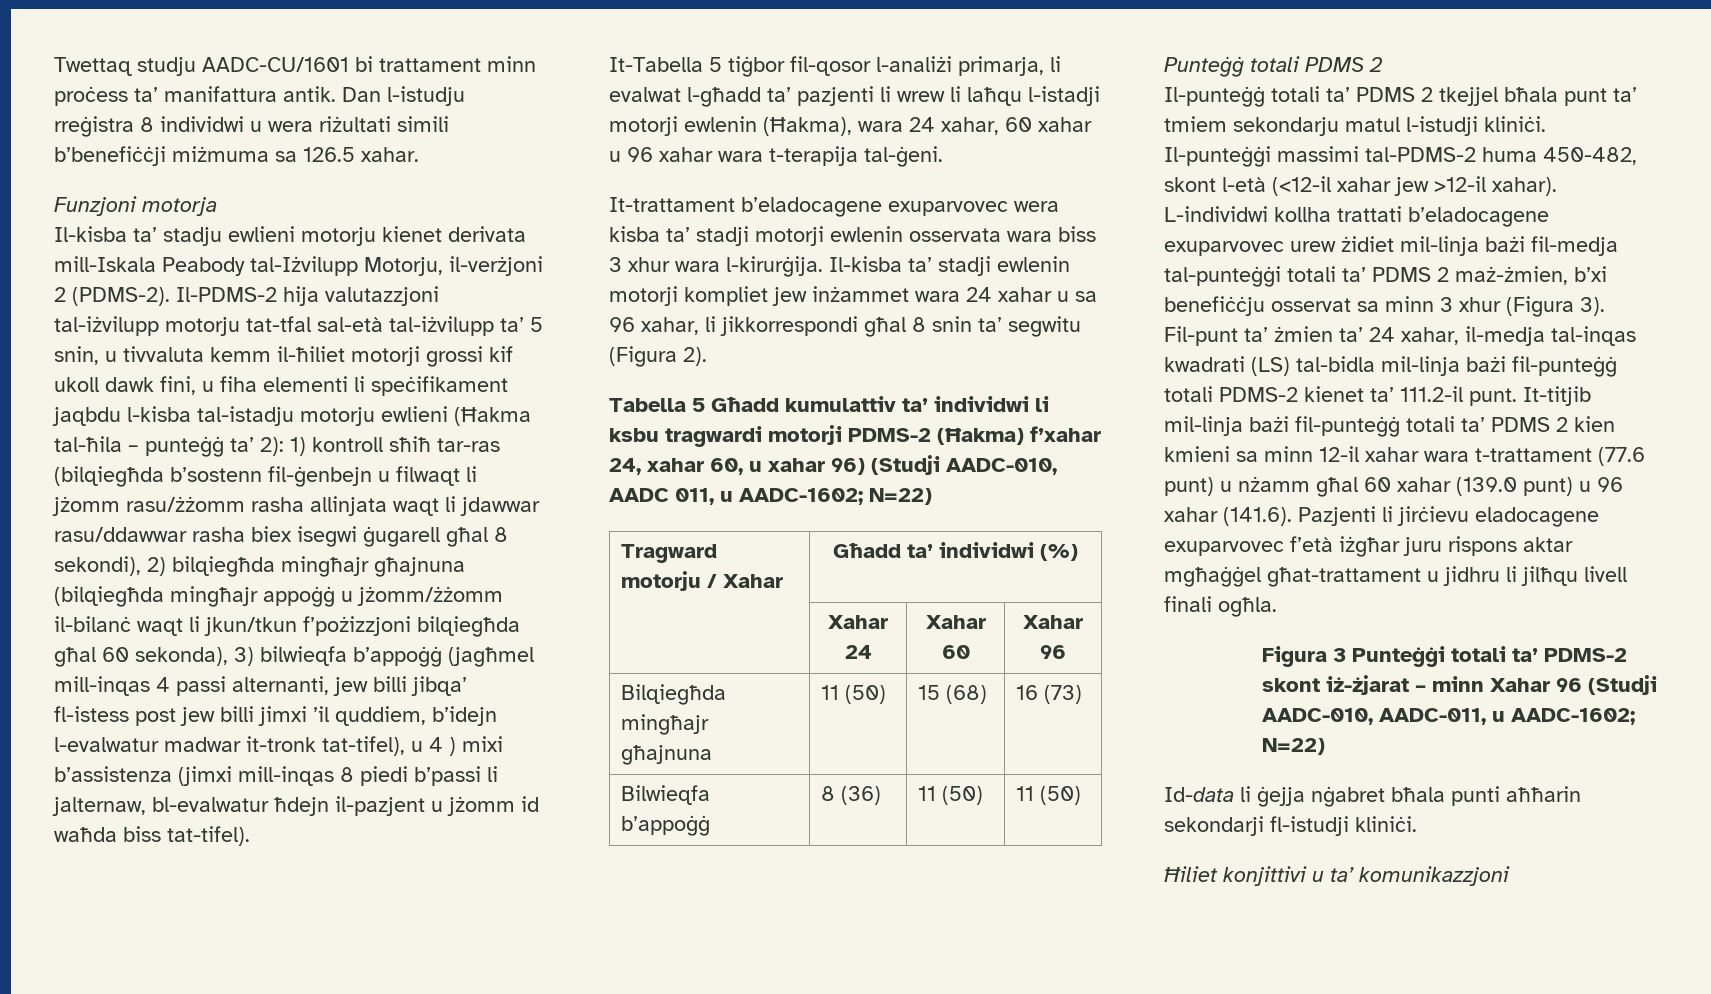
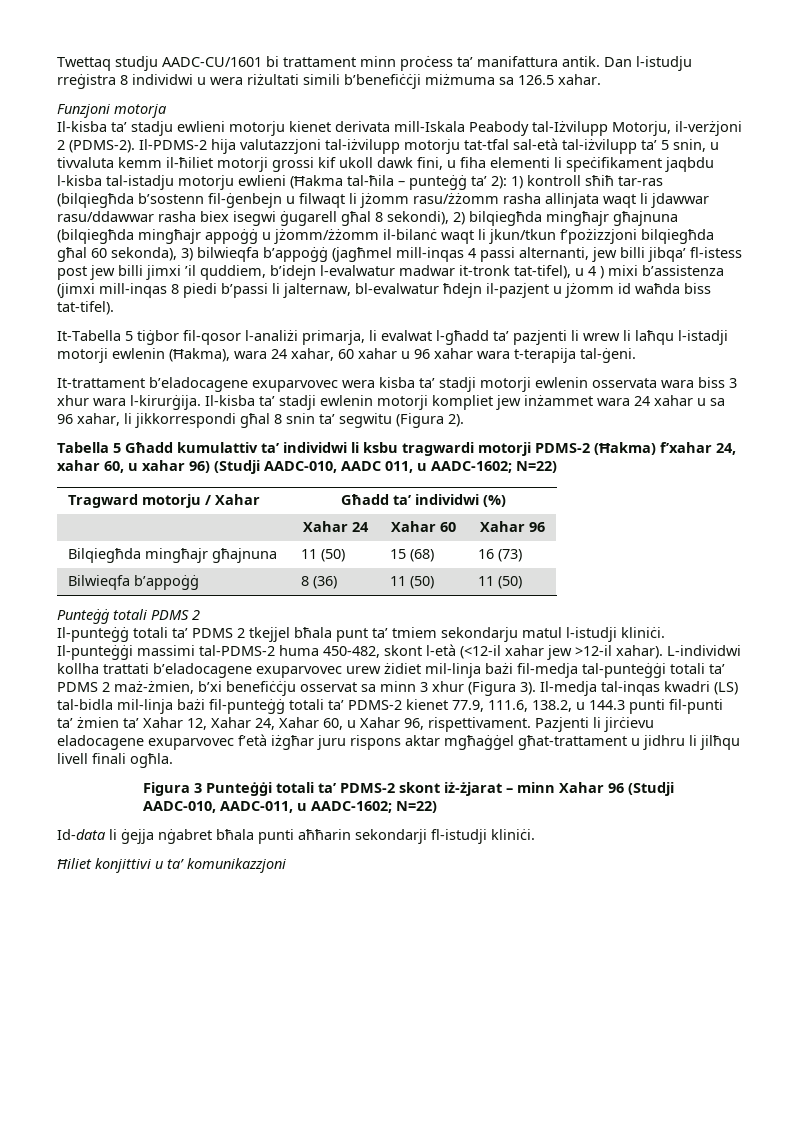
[1164,326,1636,346] [1164,356,1245,372] Fil-punt ta’ żmien ta’ 24 xahar, il-medja tal-inqas kwadrati -> [540,681,710,696] Il-medja tal-inqas kwadri
(1213, 394) none -> [328,700,344,710] ta’
[1370,386,1591,406] [1164,416,1615,437] [1164,446,1645,466] [1164,476,1623,497] [1164,507,1292,526] ta’ 111.2-il punt. It-titjib mil-linja bażi fil-punteġġ totali ta’ PDMS 2 kien kmieni sa minn 12-il xahar wara t-trattament (77.6 punt) u nżamm għal 60 xahar (139.0 punt) u 96 xahar (141.6). -> [452,699,723,714] [57,717,531,732] 77.9, 111.6, 138.2, u 144.3 punti fil-punti ta’ żmien ta’ Xahar 12, Xahar 24, Xahar 60, u Xahar 96, rispettivament.

